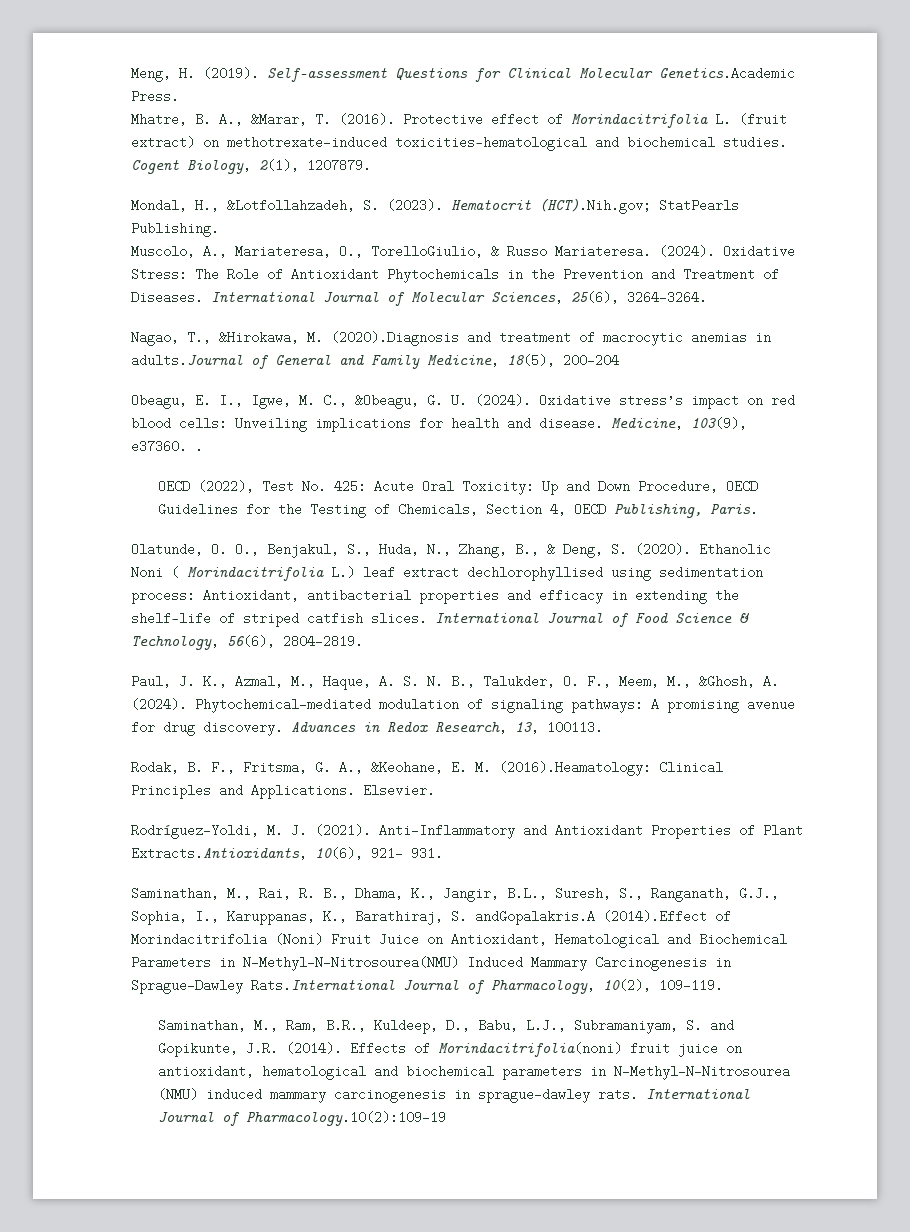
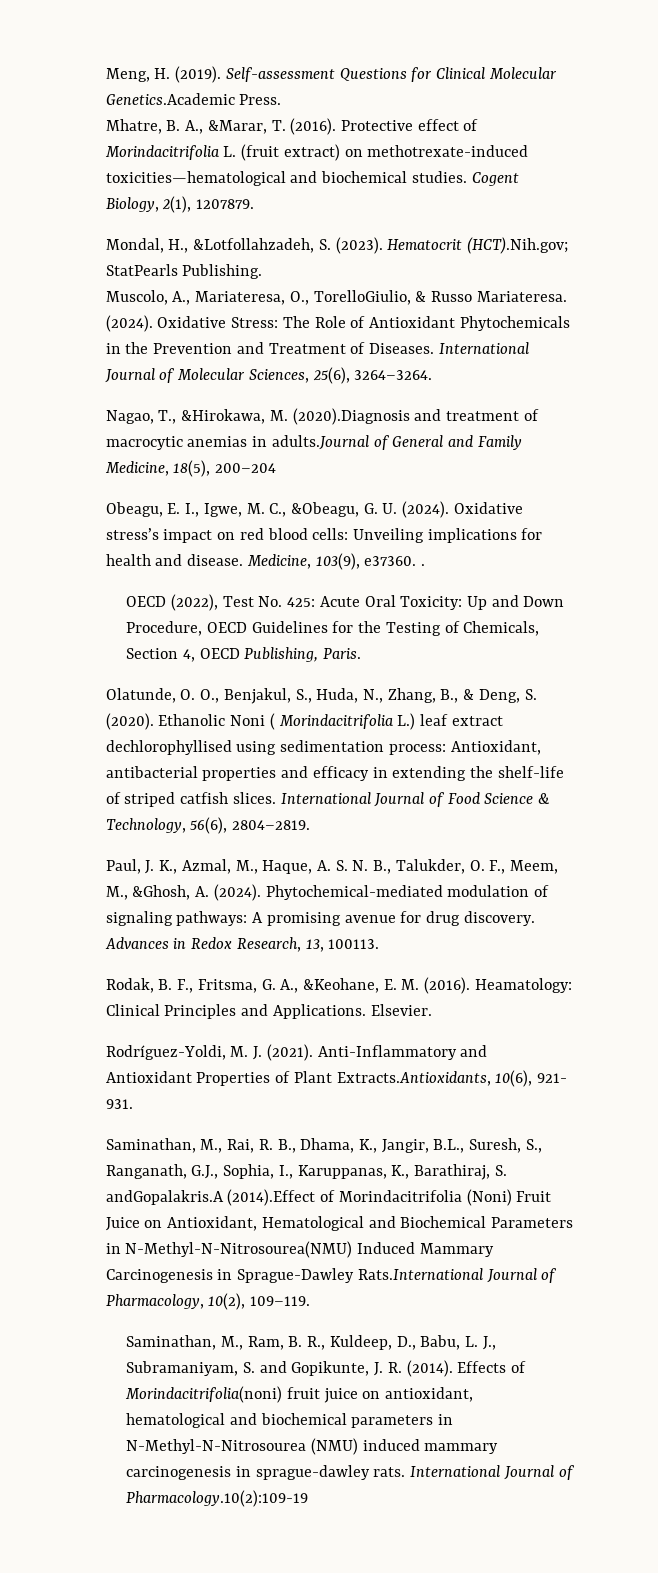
[499,761,652,776] (2016).Heamatology: -> [424,977,572,994] (2016). Heamatology:
[326,1019,367,1032] B.R., -> [288,1336,326,1350] B. R.,
[526,1019,567,1032] L.J., -> [465,1336,496,1350] L. J.,
[246,1042,279,1055] J.R. -> [374,1362,402,1376] J. R.

